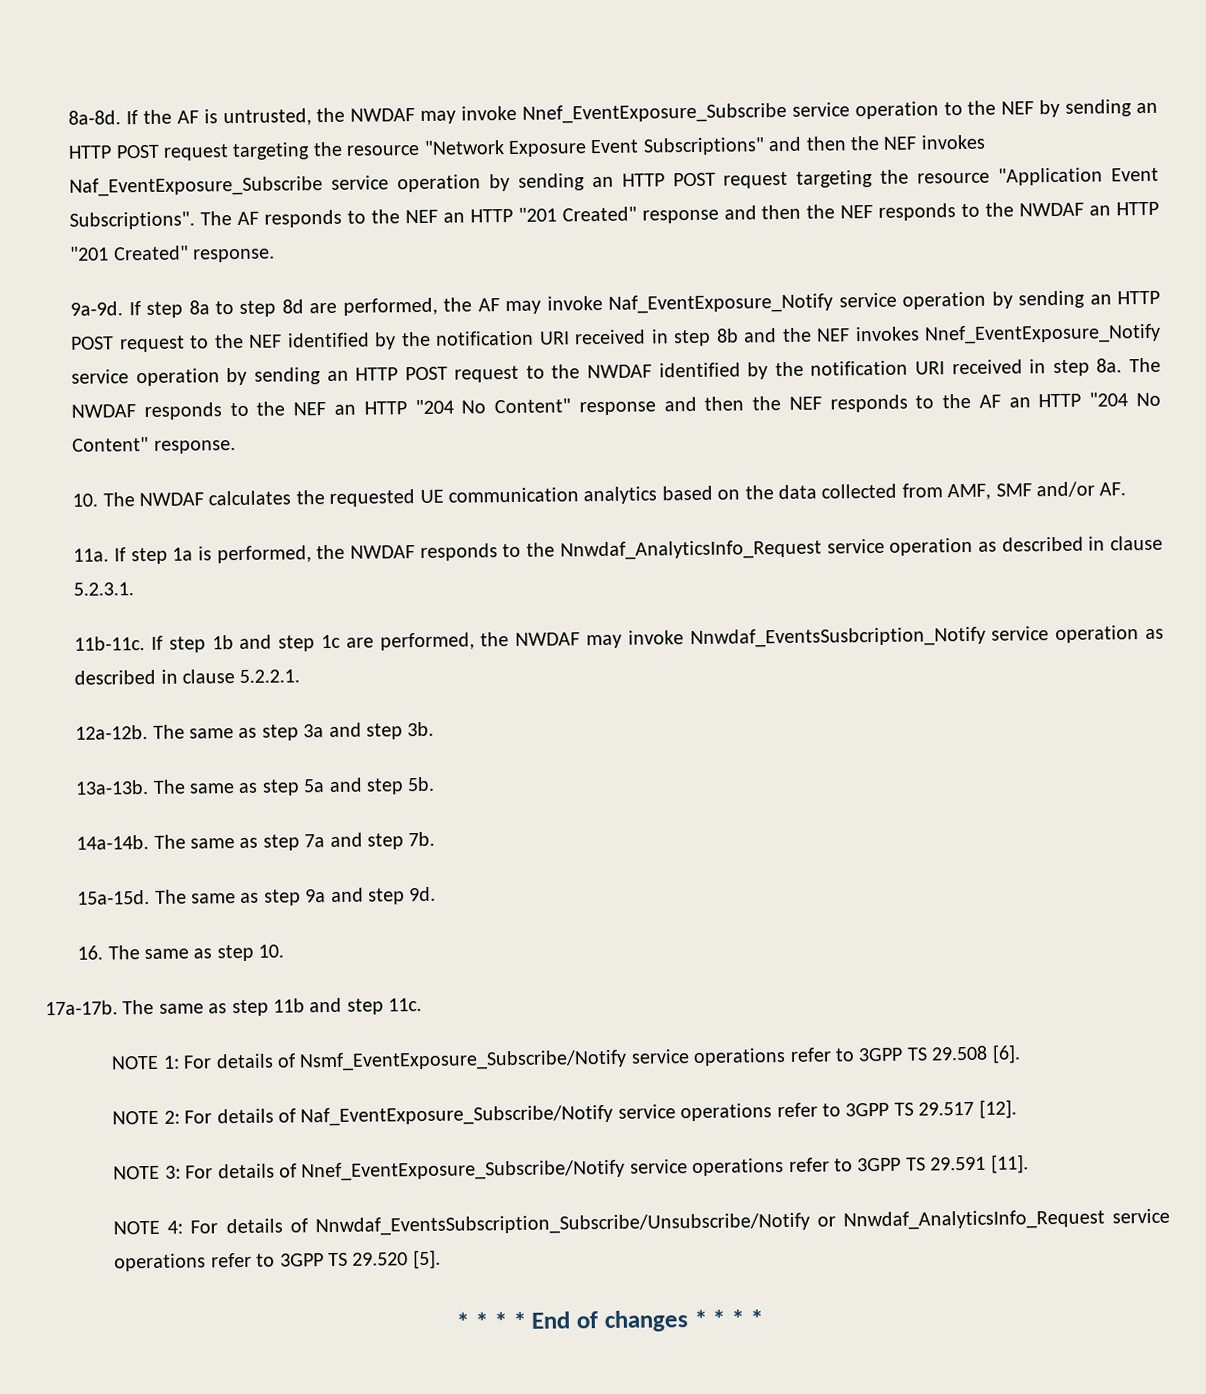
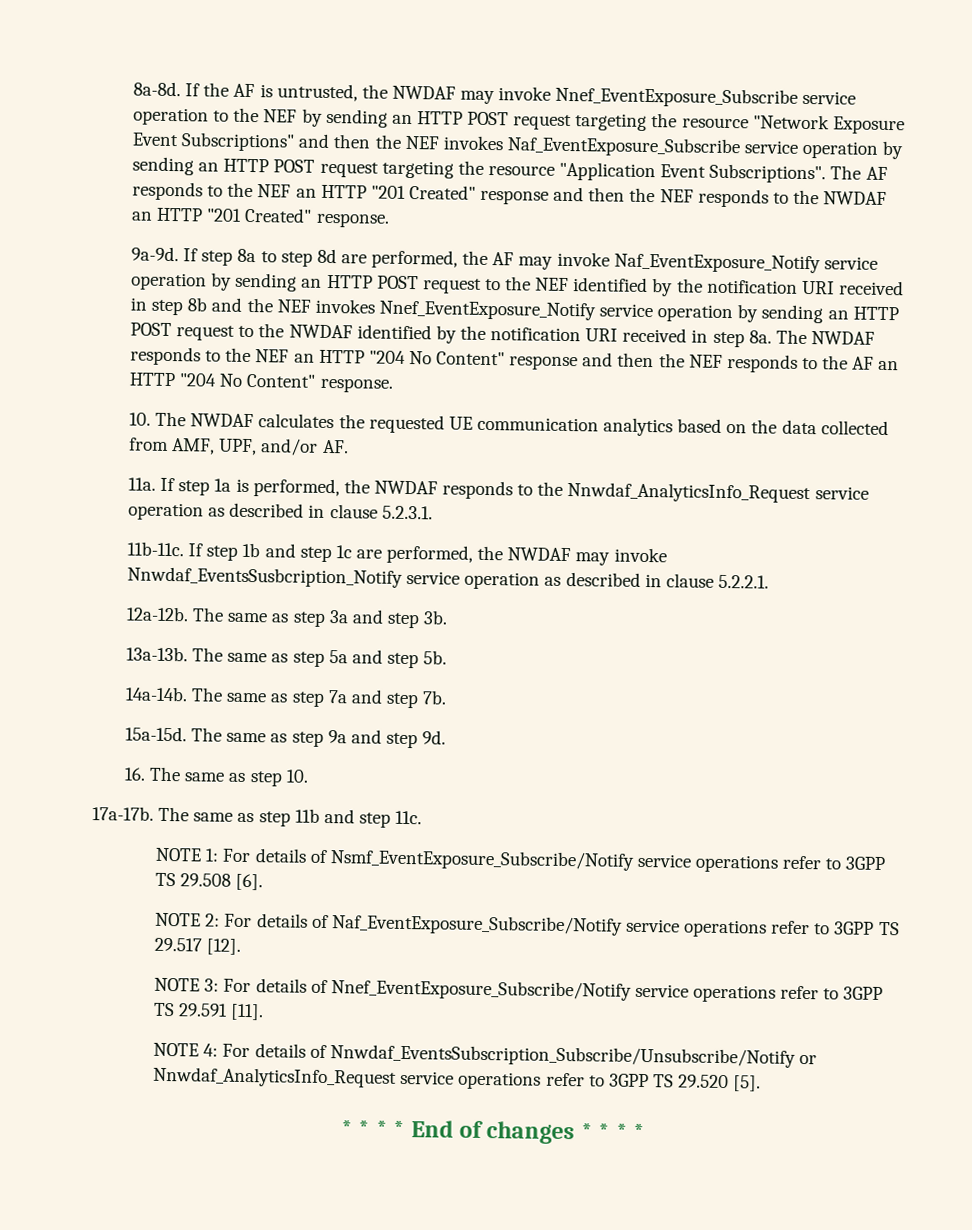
[995,483,1032,497] SMF -> [218,438,258,456] UPF,

